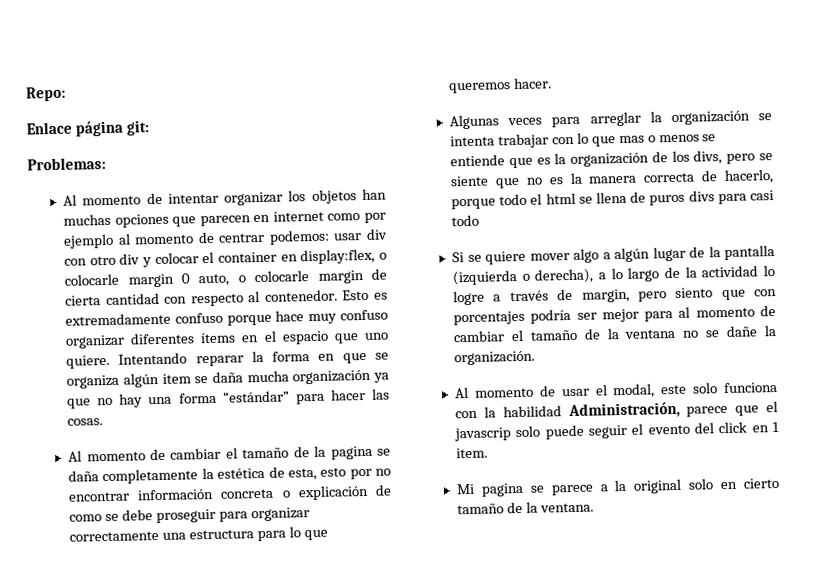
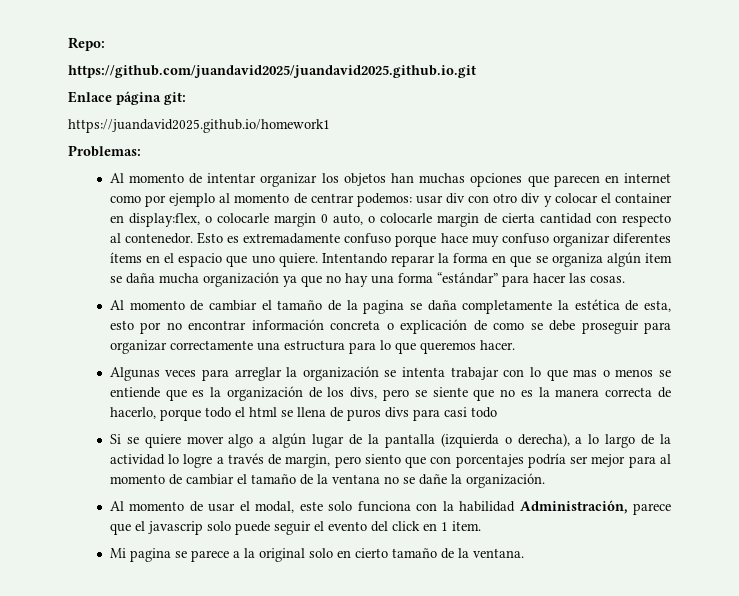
(66, 94) none -> [68,65,476,78] // https://github.com/juandavid2025/juandavid2025.github.io.git
(150, 128) none -> [68,119,330,133] // https://juandavid2025.github.io/homework1

